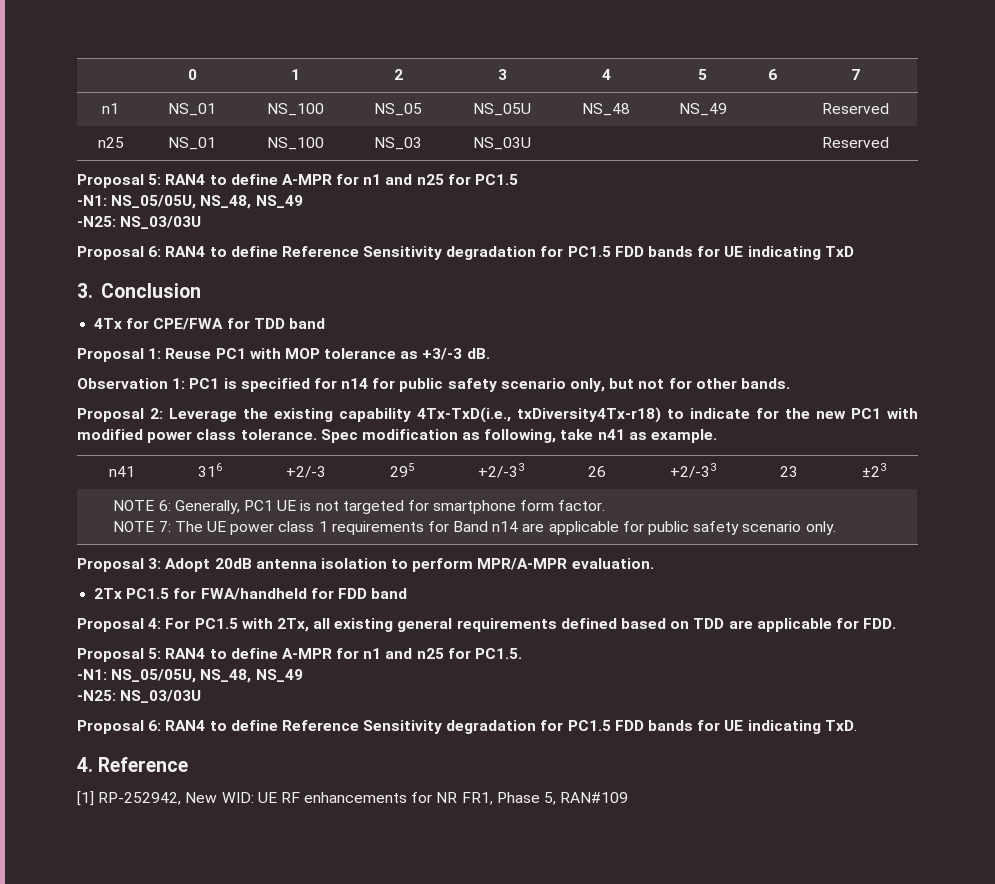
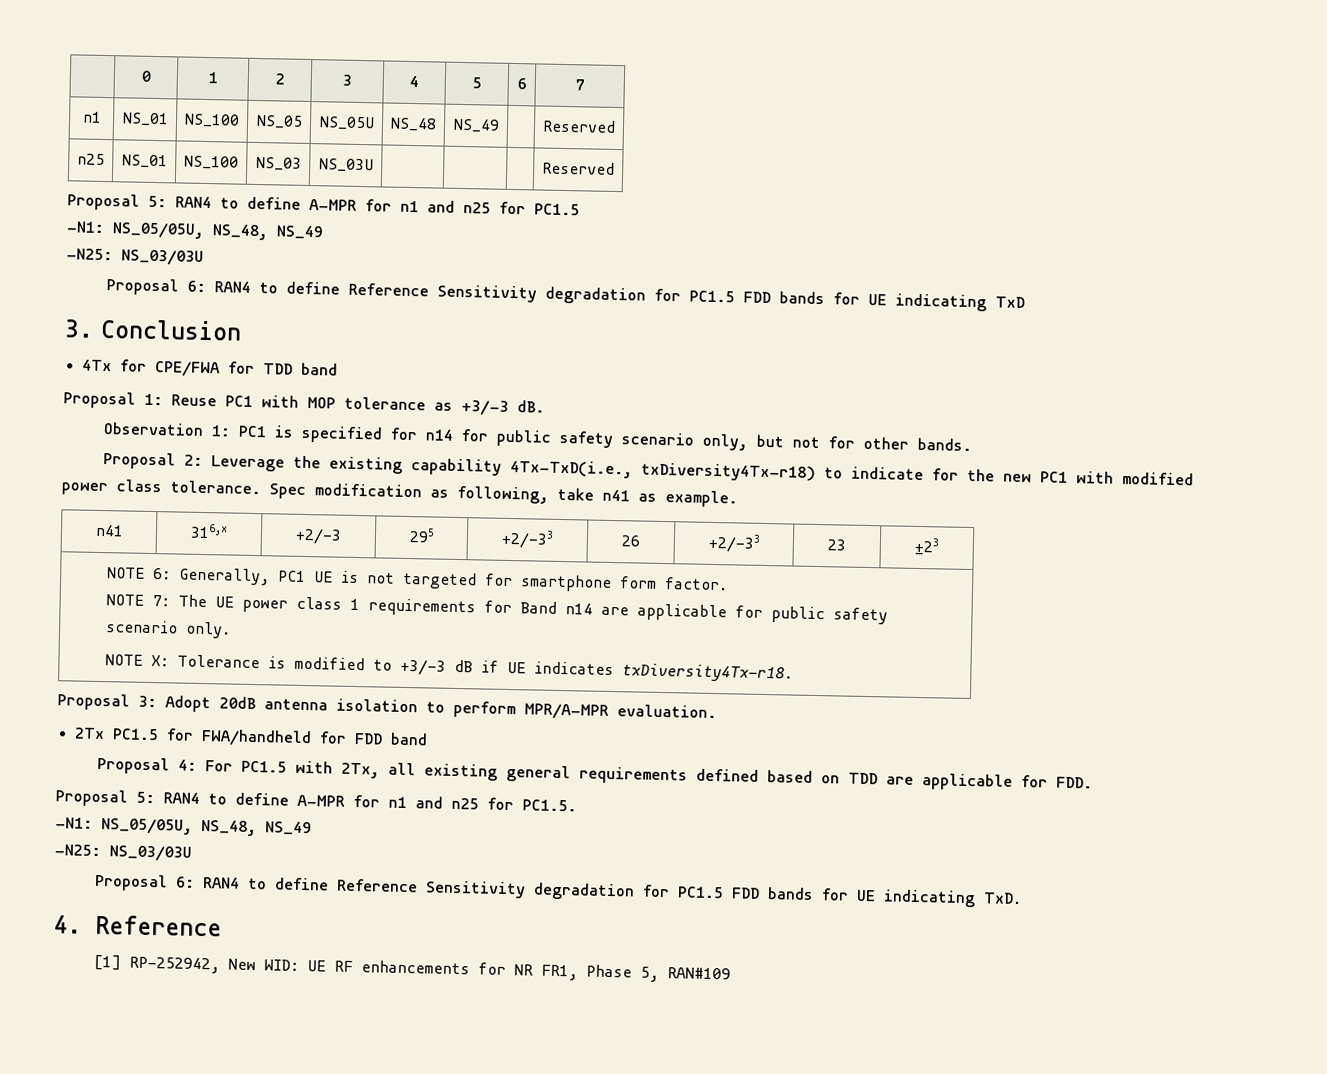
[198,463,222,477] 316 -> [190,523,228,539] 316,x
(836, 528) none -> [104,654,793,683] // NOTE X: Tolerance is modified to +3/-3 dB if UE indicates txDiversity4Tx-r18.

